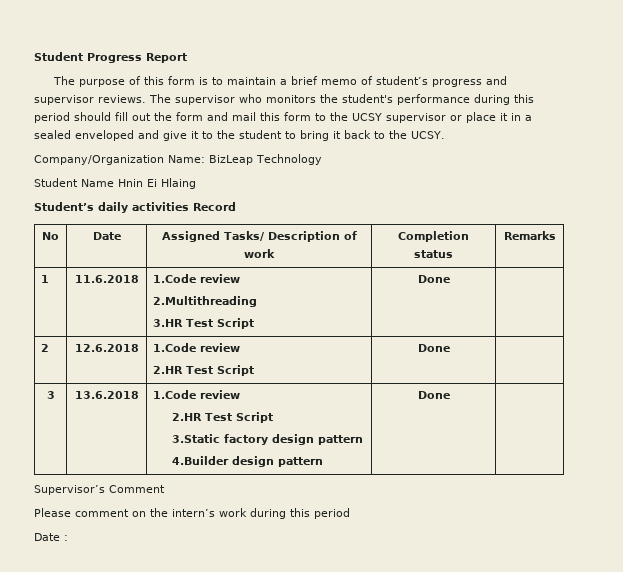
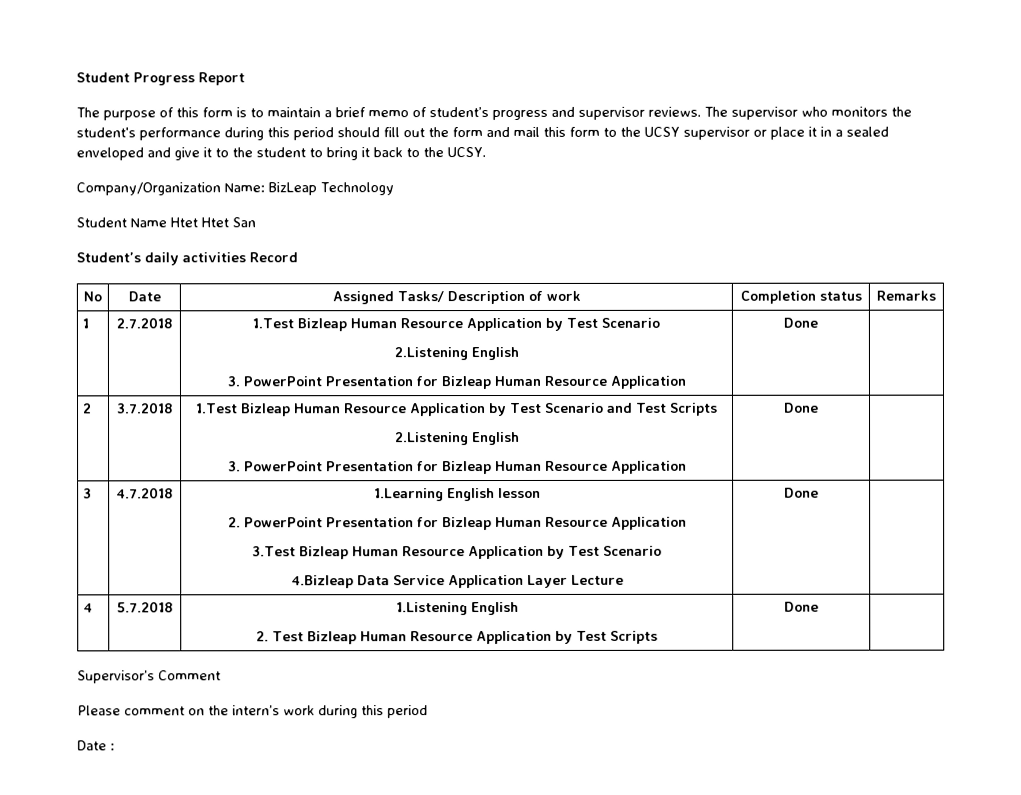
[118,178,196,189] Hnin Ei Hlaing -> [170,217,256,228] Htet Htet San
[74,275,139,283] [153,274,241,283] [153,296,258,307] [153,318,255,329] [417,275,450,283] [41,344,50,352] [74,344,139,352] [153,343,241,352] [153,365,255,376] [417,344,450,352] [46,391,55,399] [74,391,139,399] [153,390,241,399] [171,412,273,423] [171,434,363,445] [171,456,323,467] 11.6.2018 | 1.Code review // 2.Multithreading // 3.HR Test Script | Done | // 2 | 12.6.2018 | 1.Code review // 2.HR Test Script | Done | // 3 | 13.6.2018 | 1.Code review // 2.HR Test Script // 3.Static factory design pattern // 4.Builder design pattern -> [115,317,173,329] [252,317,660,332] [393,346,519,361] [226,375,686,390] [783,317,818,328] [83,403,93,414] [116,402,174,414] [195,402,719,417] [394,431,520,446] [227,460,687,475] [784,402,819,413] [83,488,93,499] [116,487,174,499] [373,487,541,502] [227,516,687,531] [252,545,662,560] [290,574,624,589] [784,487,819,498] [83,603,94,613] [116,601,174,613] [395,601,519,616] [255,630,659,645] 2.7.2018 | 1.Test Bizleap Human Resource Application by Test Scenario // 2.Listening English // 3. PowerPoint Presentation for Bizleap Human Resource Application | Done | // 2 | 3.7.2018 | 1.Test Bizleap Human Resource Application by Test Scenario and Test Scripts // 2.Listening English // 3. PowerPoint Presentation for Bizleap Human Resource Application | Done | // 3 | 4.7.2018 | 1.Learning English lesson // 2. PowerPoint Presentation for Bizleap Human Resource Application // 3.Test Bizleap Human Resource Application by Test Scenario // 4.Bizleap Data Service Application Layer Lecture | Done | // 4 | 5.7.2018 | 1.Listening English // 2. Test Bizleap Human Resource Application by Test Scripts

